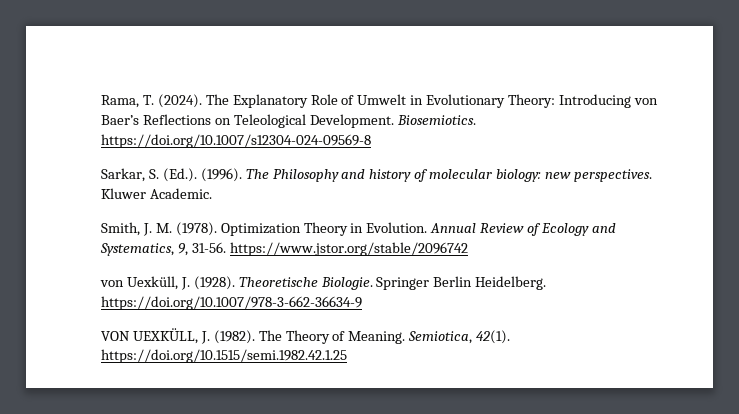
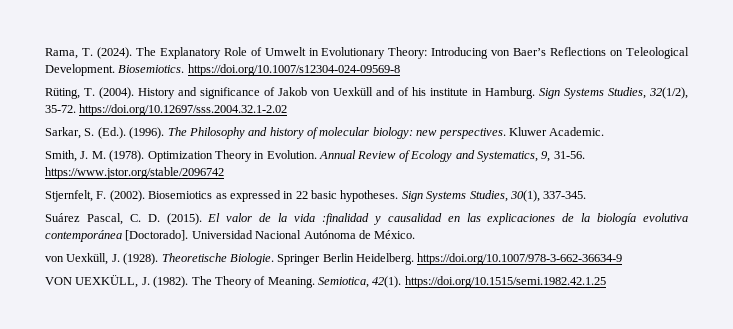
(371, 141) none -> [45,87,688,99] [45,104,288,116] // Rüting, T. (2004). History and significance of Jakob von Uexküll and of his institute in Hamburg. Sign Systems Studies, 32(1/2), 35-72. https://doi.org/10.12697/sss.2004.32.1-2.02
(468, 249) none -> [45,190,587,202] [45,213,689,225] [45,230,416,242] // Stjernfelt, F. (2002). Biosemiotics as expressed in 22 basic hypotheses. Sign Systems Studies, 30(1), 337-345. // Suárez Pascal, C. D. (2015). El valor de la vida :finalidad y causalidad en las explicaciones de la biología evolutiva contemporánea [Doctorado]. Universidad Nacional Autónoma de México.

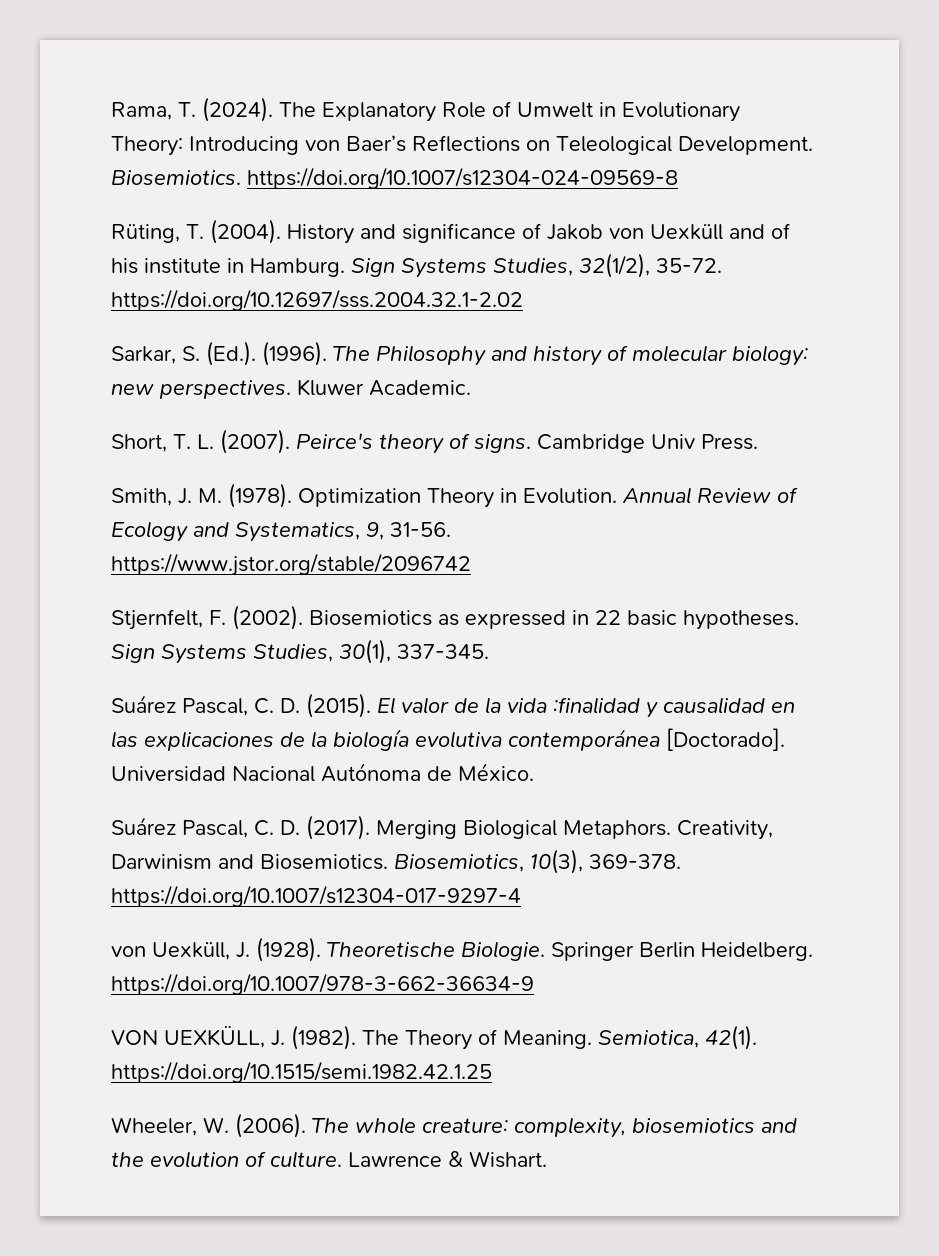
(605, 131) none -> [111,429,758,454] // Short, T. L. (2007). Peirce's theory of signs. Cambridge Univ Press.
(416, 234) none -> [111,815,773,840] [111,849,681,874] [111,885,521,907] // Suárez Pascal, C. D. (2017). Merging Biological Metaphors. Creativity, Darwinism and Biosemiotics. Biosemiotics, 10(3), 369-378. https://doi.org/10.1007/s12304-017-9297-4
(606, 282) none -> [111,1113,797,1138] [111,1151,547,1168] // Wheeler, W. (2006). The whole creature: complexity, biosemiotics and the evolution of culture. Lawrence & Wishart.

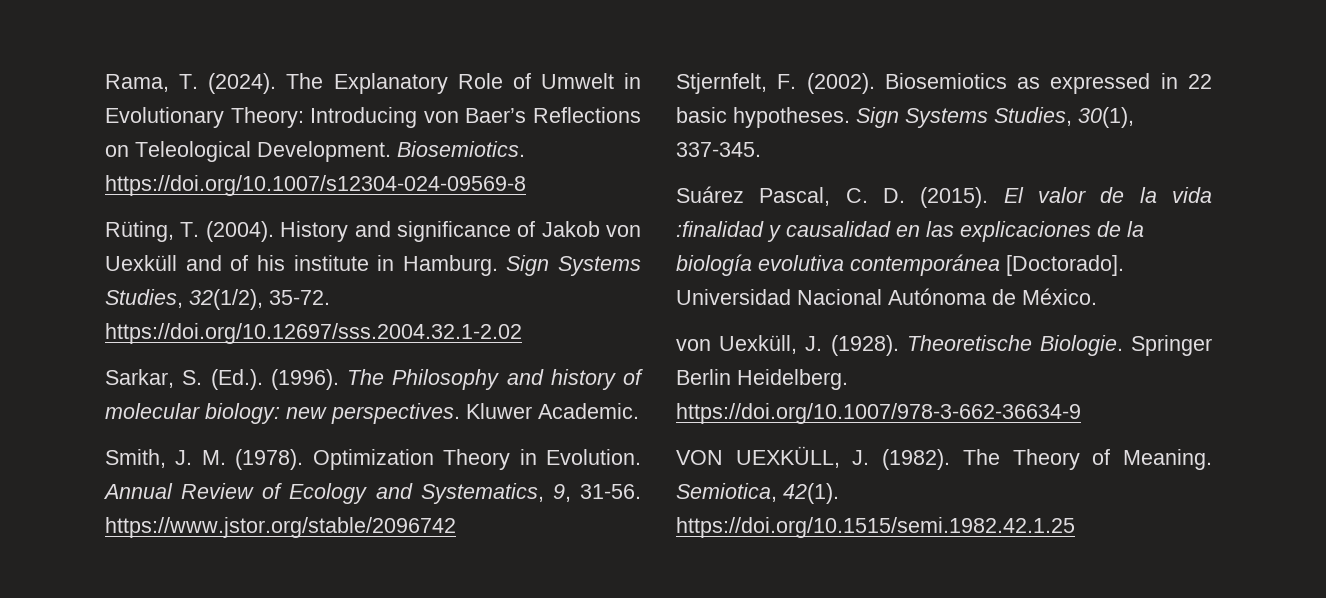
[111,429,758,454] // Short, T. L. (2007). Peirce's theory of signs. Cambridge Univ Press. -> (639, 411) none
[111,815,773,840] [111,849,681,874] [111,885,521,907] // Suárez Pascal, C. D. (2017). Merging Biological Metaphors. Creativity, Darwinism and Biosemiotics. Biosemiotics, 10(3), 369-378. https://doi.org/10.1007/s12304-017-9297-4 -> (1097, 296) none
[111,1113,797,1138] [111,1151,547,1168] // Wheeler, W. (2006). The whole creature: complexity, biosemiotics and the evolution of culture. Lawrence & Wishart. -> (1075, 527) none

